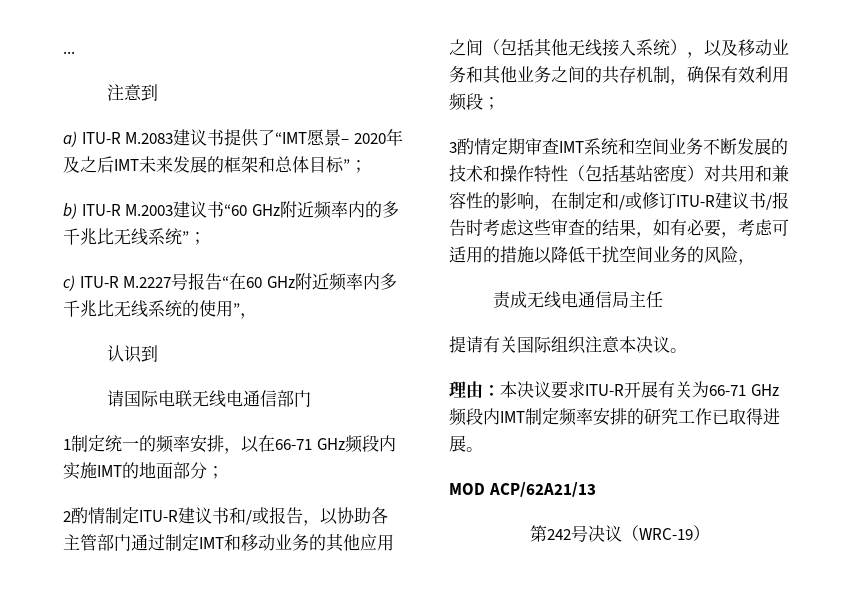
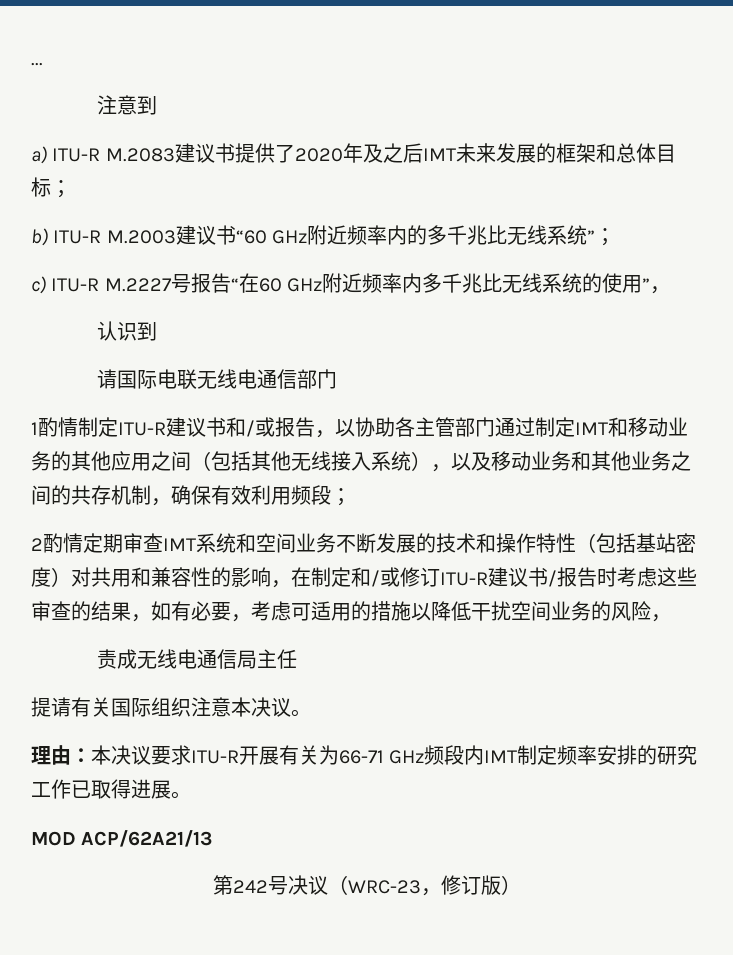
[275,129,350,146] “IMT愿景– -> (295, 153) none
[343,159,350,171] ” -> (51, 187) none
[71,435,396,454] [63,462,224,480] [63,511,71,522] 制定统一的频率安排，以在66-71 GHz频段内实施IMT的地面部分； // 2 -> (38, 428) none
[449,142,457,153] 3 -> [31,538,43,551] 2
[638,528,693,540] WRC-19 -> [347,875,501,896] WRC-23，修订版

